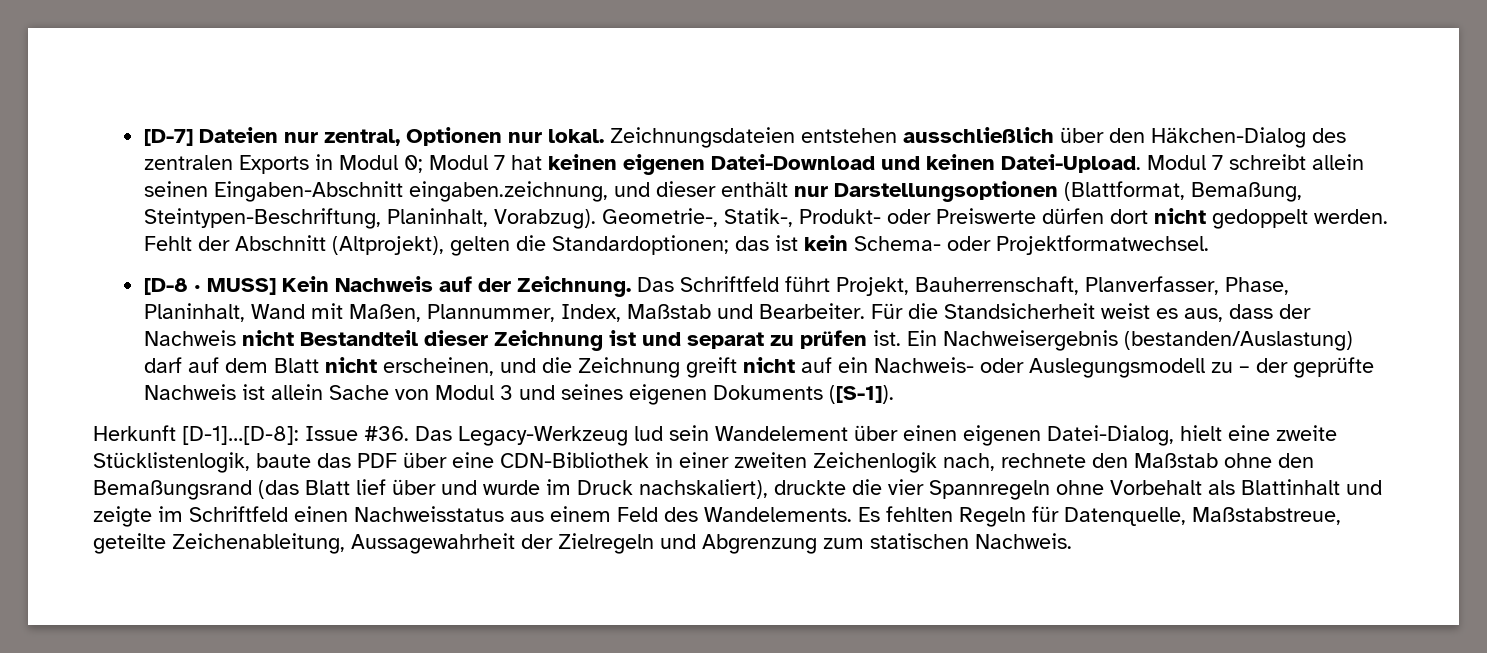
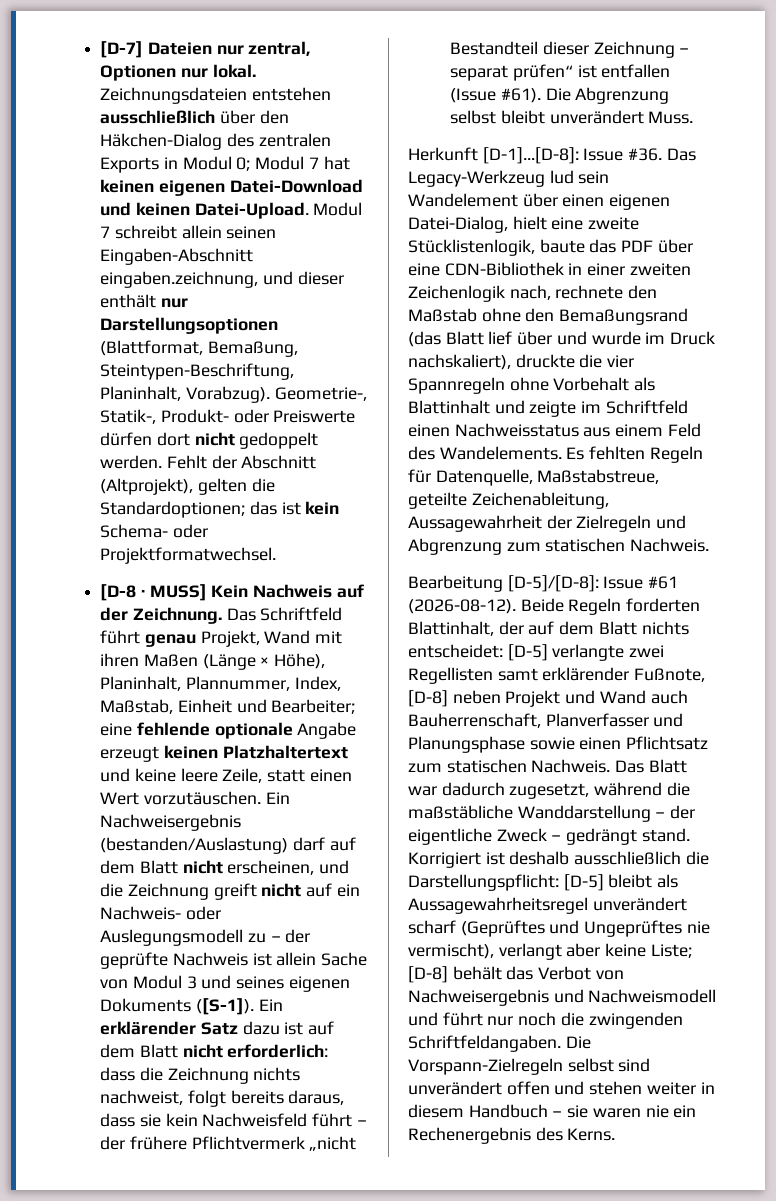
[836,276,1290,296] [144,303,1312,322] [144,330,902,351] Projekt, Bauherrenschaft, Planverfasser, Phase, Planinhalt, Wand mit Maßen, Plannummer, Index, Maßstab und Bearbeiter. Für die Standsicherheit weist es aus, dass der Nachweis nicht Bestandteil dieser Zeichnung ist und separat zu prüfen ist. -> [144,630,343,647] [100,653,326,670] [100,676,341,691] [100,699,356,714] [100,722,357,739] [100,745,348,762] [100,768,352,783] [100,791,261,805] genau Projekt, Wand mit ihren Maßen (Länge × Höhe), Planinhalt, Plannummer, Index, Maßstab, Einheit und Bearbeiter; eine fehlende optionale Angabe erzeugt keinen Platzhaltertext und keine leere Zeile, statt einen Wert vorzutäuschen.
(895, 394) none -> [258,999,283,1011] [100,1021,335,1035] [100,1044,329,1058] [100,1067,301,1084] [100,1090,345,1107] [100,1113,367,1127] [100,1136,357,1151] [450,41,690,58] [450,64,671,81] [450,87,670,104] [450,110,694,124] Ein erklärender Satz dazu ist auf dem Blatt nicht erforderlich: dass die Zeichnung nichts nachweist, folgt bereits daraus, dass sie kein Nachweisfeld führt – der frühere Pflichtvermerk „nicht Bestandteil dieser Zeichnung – separat prüfen“ ist entfallen (Issue #61). Die Abgrenzung selbst bleibt unverändert Muss.
(1072, 541) none -> [408,575,679,592] [408,598,701,615] [408,621,689,636] [408,644,665,661] [408,667,706,684] [408,690,688,707] [408,713,684,728] [408,736,709,753] [408,759,687,773] [408,782,690,799] [408,805,696,822] [408,828,690,845] [408,851,709,868] [408,874,679,891] [408,897,687,914] [408,920,710,937] [408,943,692,960] [408,966,624,983] [408,989,717,1006] [408,1012,683,1029] [408,1035,591,1052] [408,1058,651,1075] [408,1081,715,1095] [408,1104,697,1118] [408,1127,616,1144] // Bearbeitung [D-5]/[D-8]: Issue #61 (2026-08-12). Beide Regeln forderten Blattinhalt, der auf dem Blatt nichts entscheidet: [D-5] verlangte zwei Regellisten samt erklärender Fußnote, [D-8] neben Projekt und Wand auch Bauherrenschaft, Planverfasser und Planungsphase sowie einen Pflichtsatz zum statischen Nachweis. Das Blatt war dadurch zugesetzt, während die maßstäbliche Wanddarstellung – der eigentliche Zweck – gedrängt stand. Korrigiert ist deshalb ausschließlich die Darstellungspflicht: [D-5] bleibt als Aussagewahrheitsregel unverändert scharf (Geprüftes und Ungeprüftes nie vermischt), verlangt aber keine Liste; [D-8] behält das Verbot von Nachweisergebnis und Nachweismodell und führt nur noch die zwingenden Schriftfeldangaben. Die Vorspann-Zielregeln selbst sind unverändert offen und stehen weiter in diesem Handbuch – sie waren nie ein Rechenergebnis des Kerns.

